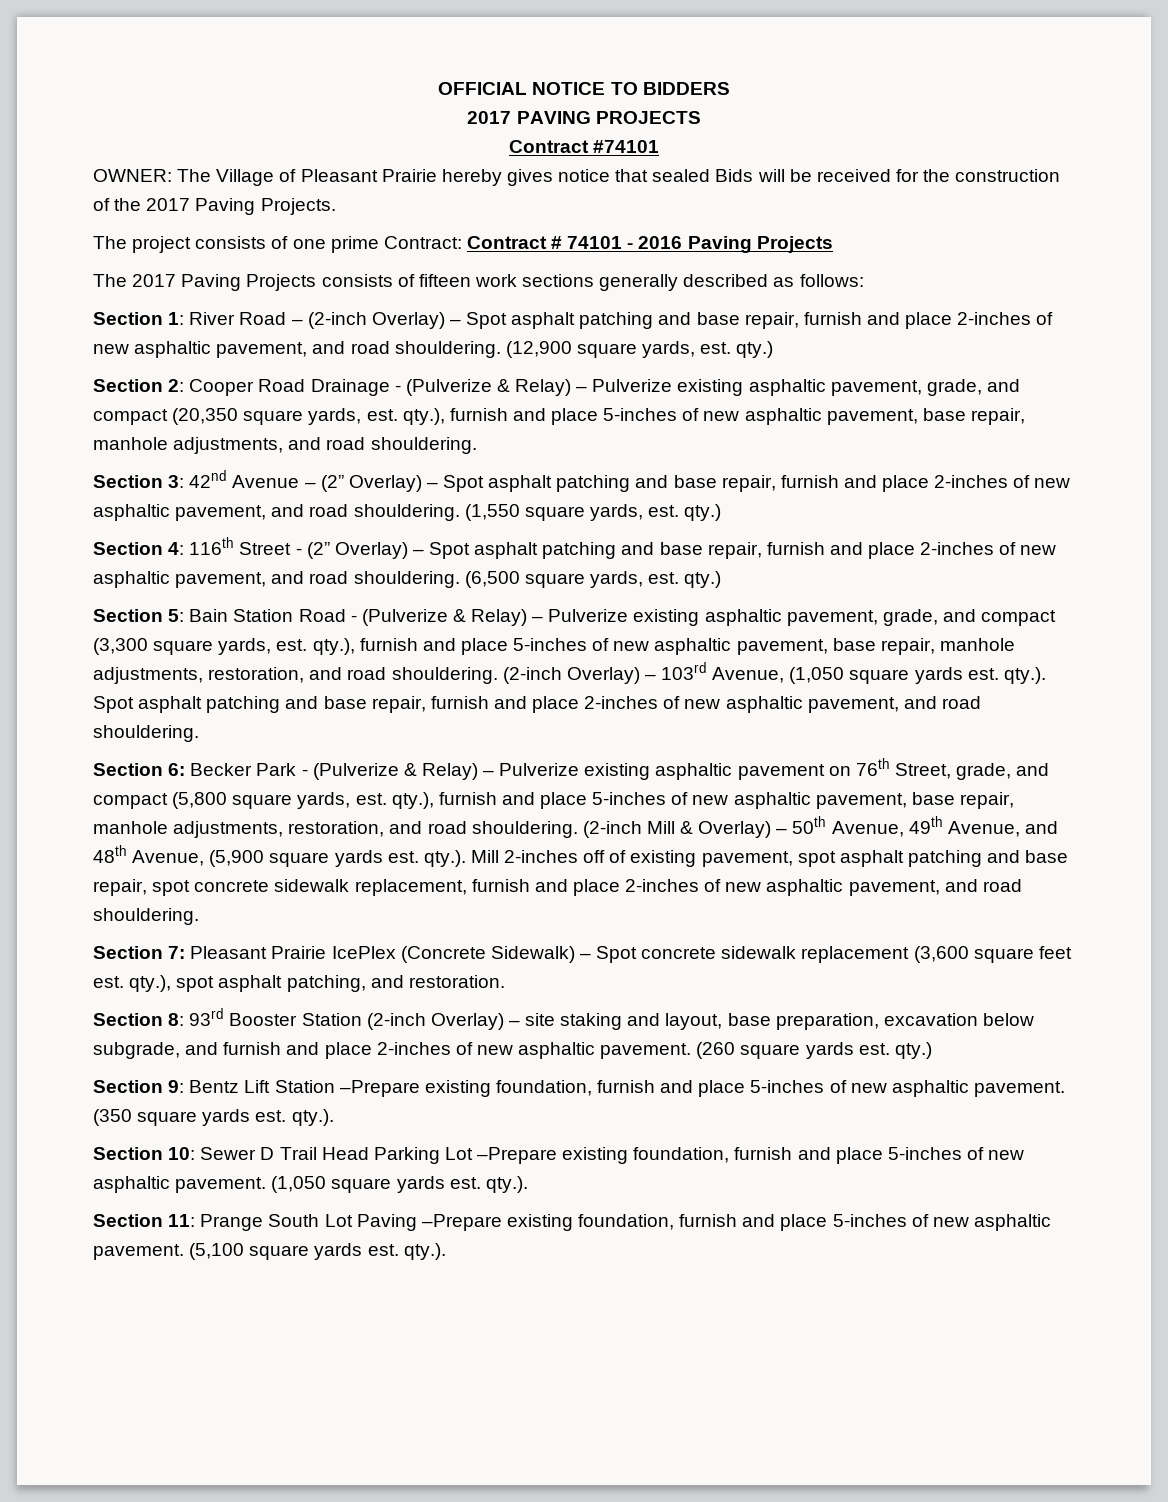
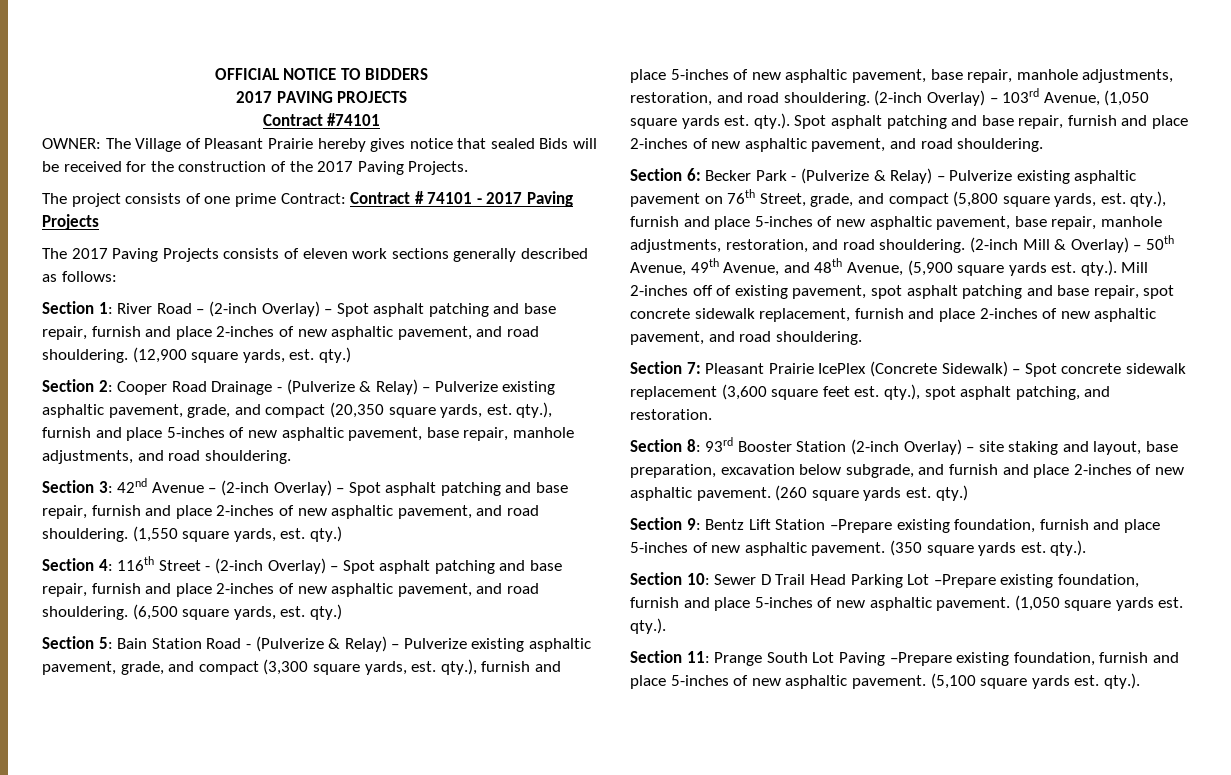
[638,236,683,249] 2016 -> [486,192,523,204] 2017
[418,274,471,287] fifteen -> [302,248,348,259] eleven
[320,475,344,492] (2” -> [220,480,269,496] (2-inch
[306,542,330,559] (2” -> [214,558,263,574] (2-inch

